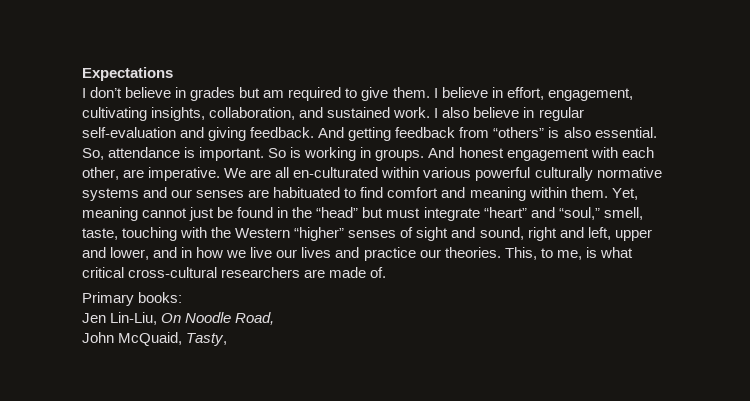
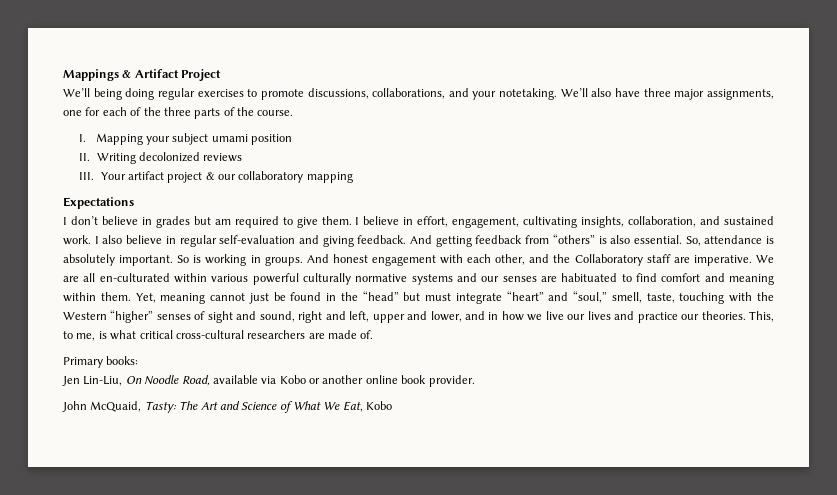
(82, 74) none -> [63,69,222,81] [63,88,774,100] [63,107,294,119] [79,133,293,145] [79,152,243,164] [79,171,353,183] Mappings & Artifact Project // We’ll being doing regular exercises to promote discussions, collaborations, and your notetaking. We’ll also have three major assignments, one for each of the three parts of the course. // I. Mapping your subject umami position // II. Writing decolonized reviews // III. Your artifact project & our collaboratory mapping //
(196, 152) none -> [63,254,115,266] absolutely
(119, 173) none -> [529,254,671,266] and the Collaboratory staff
[82,332,228,346] // John McQuaid, Tasty, -> [212,375,475,387] [62,401,393,413] available via Kobo or another online book provider. // John McQuaid, Tasty: The Art and Science of What We Eat, Kobo

